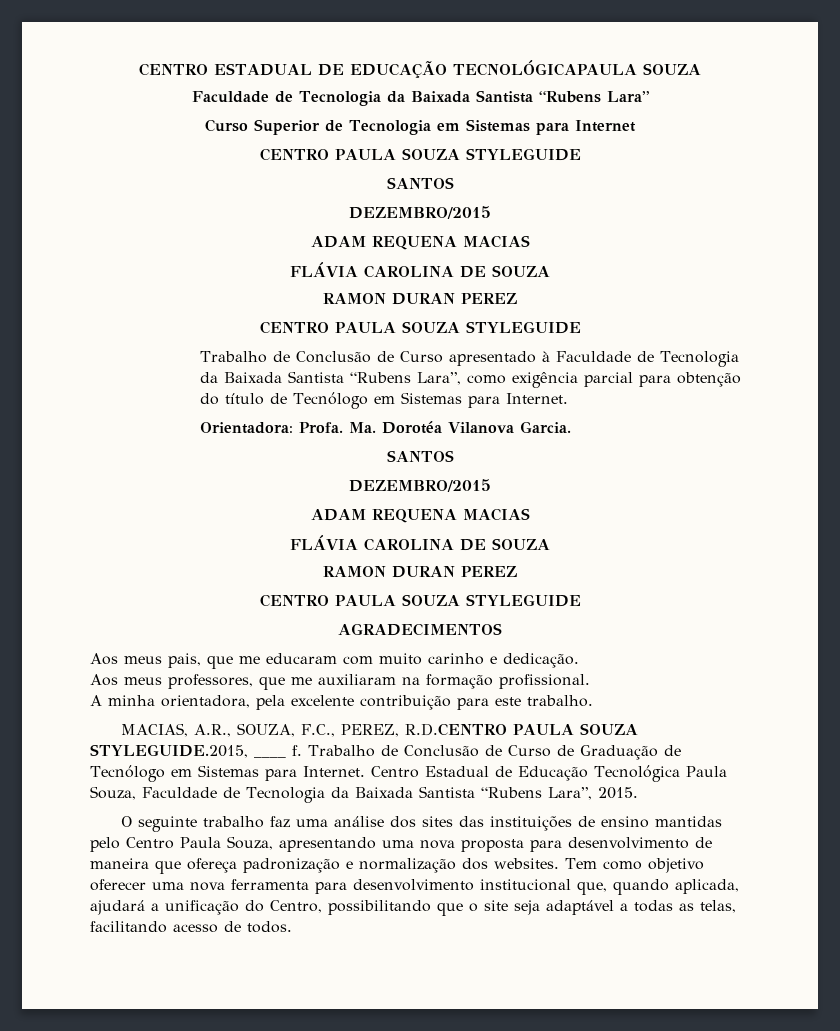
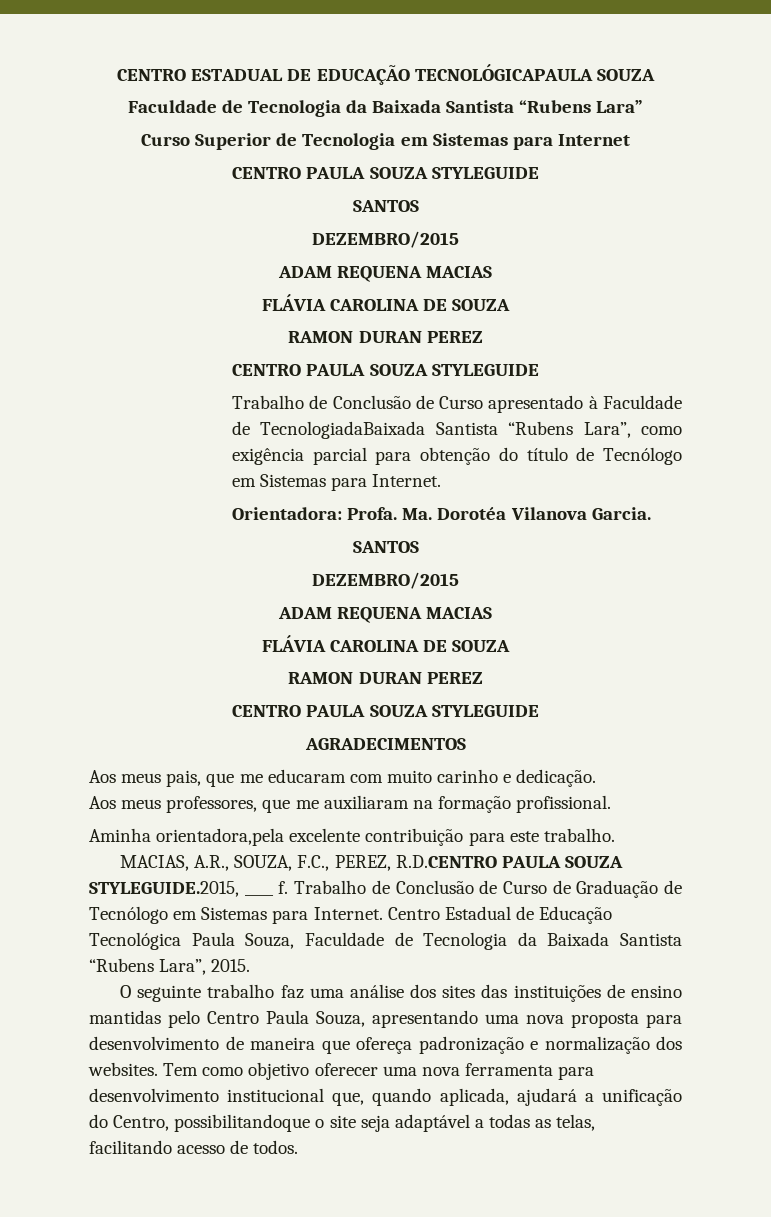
[660,351,740,367] [200,372,283,383] Tecnologia da Baixada -> [260,421,426,439] TecnologiadaBaixada
[90,695,285,710] A minha orientadora, pela -> [89,828,285,846] Aminha orientadora,pela
[328,900,463,916] possibilitando que -> [174,1114,311,1132] possibilitandoque

